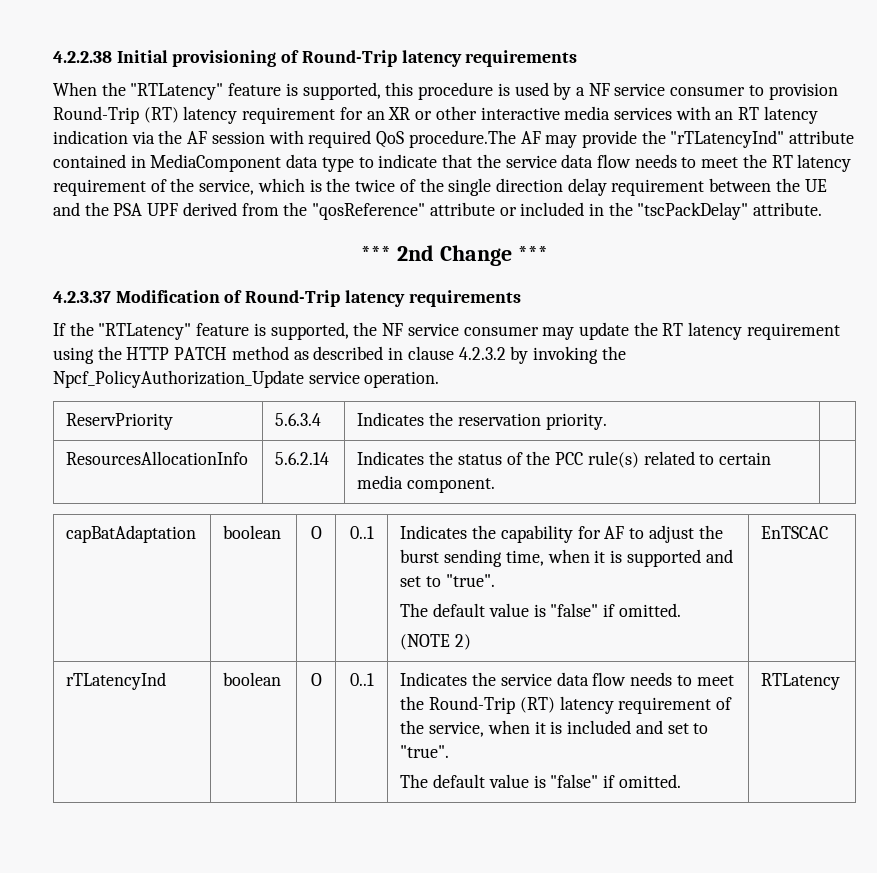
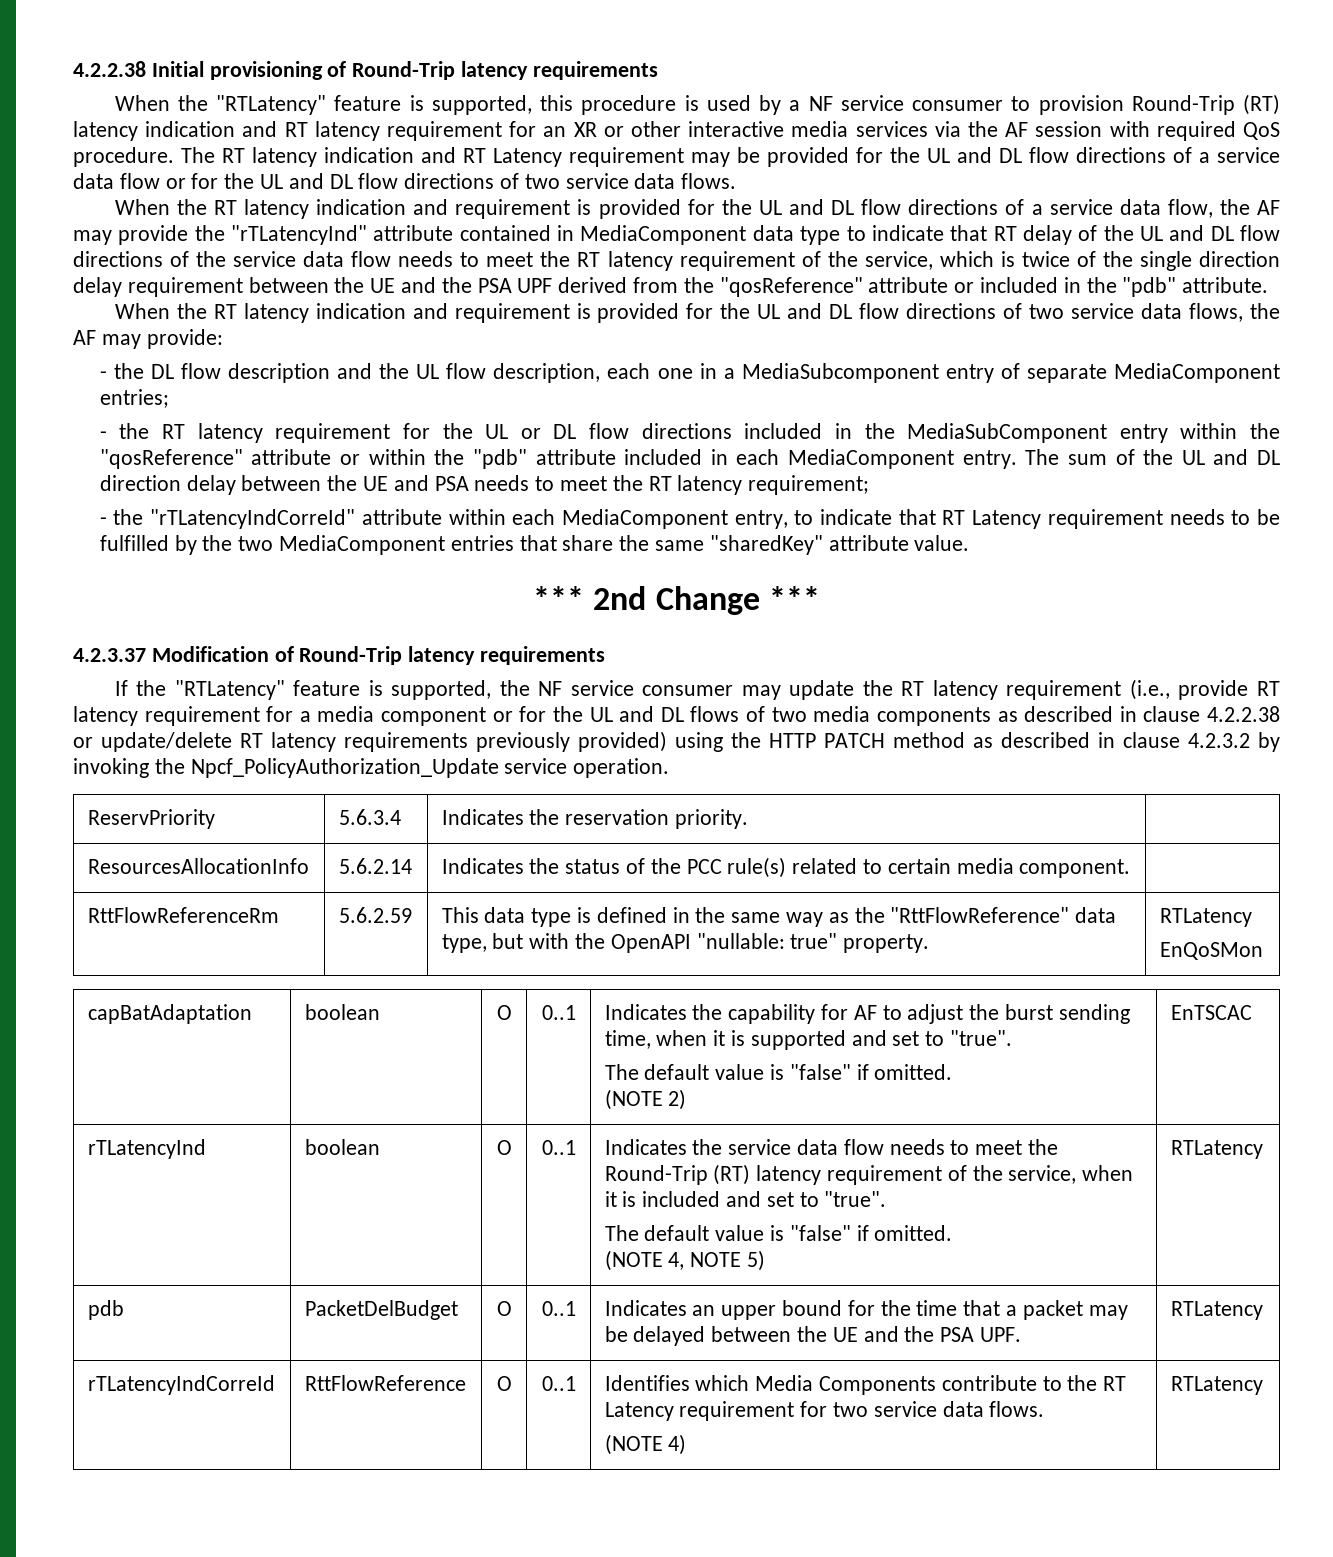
(238, 115) none -> [145,121,380,141] indication and RT latency
[675,106,818,124] [53,130,128,144] with an RT latency indication -> (928, 129) none
[408,130,516,148] procedure.The -> [73,147,1280,167] [73,173,737,189] [114,199,1250,219] procedure. The RT latency indication and RT Latency requirement may be provided for the UL and DL flow directions of a service data flow or for the UL and DL flow directions of two service data flows. // When the RT latency indication and requirement is provided for the UL and DL flow directions of a service data flow, the
(473, 161) none -> [993,225,1280,245] [73,251,190,267] RT delay of the UL and DL flow directions of
[326,178,351,192] the -> (1015, 259) none
[637,202,749,220] "tscPackDelay" -> [1122,277,1177,297] "pdb"
(823, 209) none -> [114,303,1281,323] [73,329,223,349] [99,363,1281,383] [99,389,169,408] [99,423,1280,443] [99,449,1280,469] [99,475,870,495] [99,509,1280,529] [99,535,970,555] // When the RT latency indication and requirement is provided for the UL and DL flow directions of two service data flows, the AF may provide: // - the DL flow description and the UL flow description, each one in a MediaSubcomponent entry of separate MediaComponent entries; // - the RT latency requirement for the UL or DL flow directions included in the MediaSubComponent entry within the "qosReference" attribute or within the "pdb" attribute included in each MediaComponent entry. The sum of the UL and DL direction delay between the UE and PSA needs to meet the RT latency requirement; // - the "rTLatencyIndCorreId" attribute within each MediaComponent entry, to indicate that RT Latency requirement needs to be fulfilled by the two MediaComponent entries that share the same "sharedKey" attribute value.
(840, 331) none -> [1129,679,1280,700] [73,706,1280,726] [73,731,667,752] (i.e., provide RT latency requirement for a media component or for the UL and DL flows of two media components as described in clause 4.2.2.38 or update/delete RT latency requirements previously provided)
(496, 485) none -> [87,907,279,923] [338,907,412,923] [441,907,1117,927] [441,933,930,953] [1159,908,1252,927] [1159,942,1263,960] // RttFlowReferenceRm | 5.6.2.59 | This data type is defined in the same way as the "RttFlowReference" data type, but with the OpenAPI "nullable: true" property. | RTLatency // EnQoSMon
(681, 781) none -> [604,1250,766,1271] [1170,1140,1263,1159] [87,1300,124,1320] [304,1300,458,1320] [496,1301,512,1316] [541,1301,576,1316] [604,1300,1128,1320] [604,1326,1022,1346] [1170,1301,1263,1320] [87,1375,275,1395] [304,1375,466,1391] [496,1376,512,1391] [541,1376,576,1391] [604,1375,1127,1395] [604,1401,1045,1421] [604,1434,687,1455] // (NOTE 4, NOTE 5) | RTLatency // pdb | PacketDelBudget | O | 0..1 | Indicates an upper bound for the time that a packet may be delayed between the UE and the PSA UPF. | RTLatency // rTLatencyIndCorreId | RttFlowReference | O | 0..1 | Identifies which Media Components contribute to the RT Latency requirement for two service data flows. // (NOTE 4)

